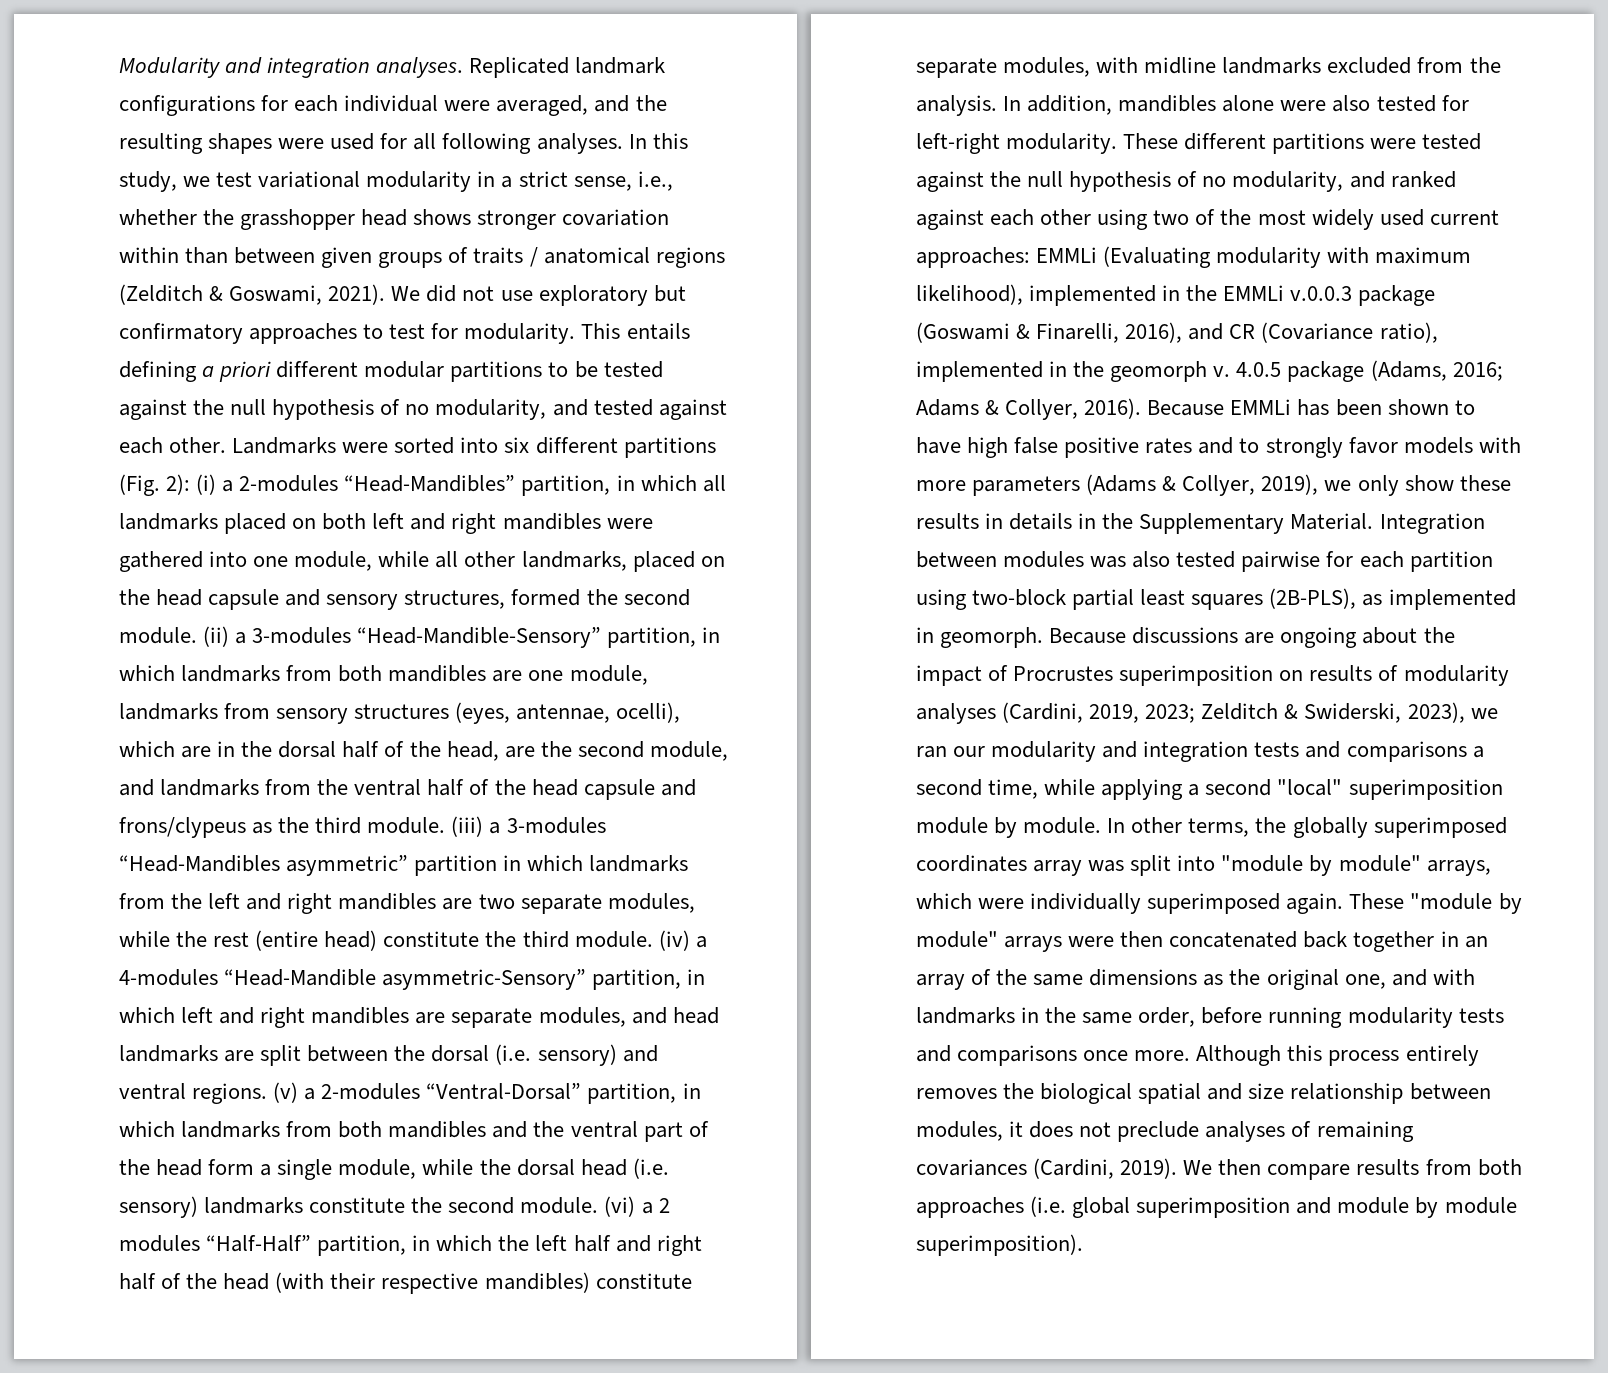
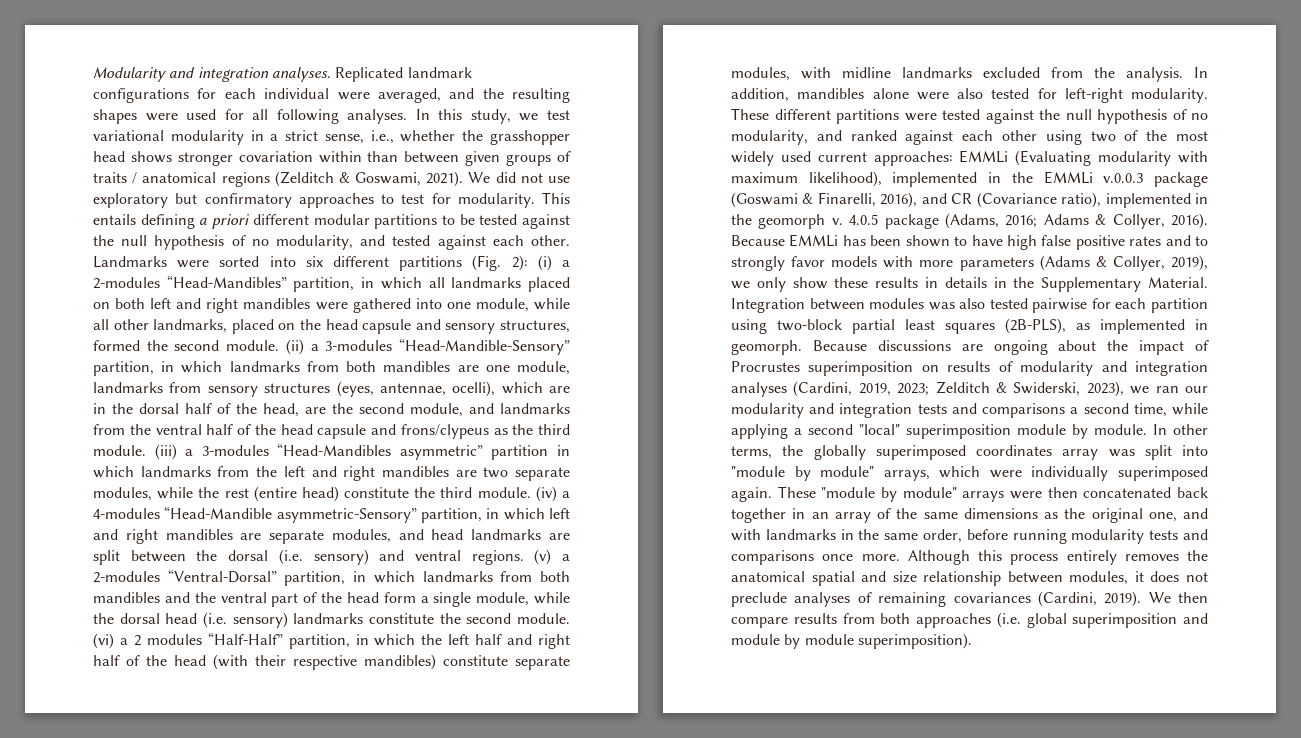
(1509, 675) none -> [1101,361,1208,376] and integration
[1040,1083,1133,1104] biological -> [731,571,805,582] anatomical

